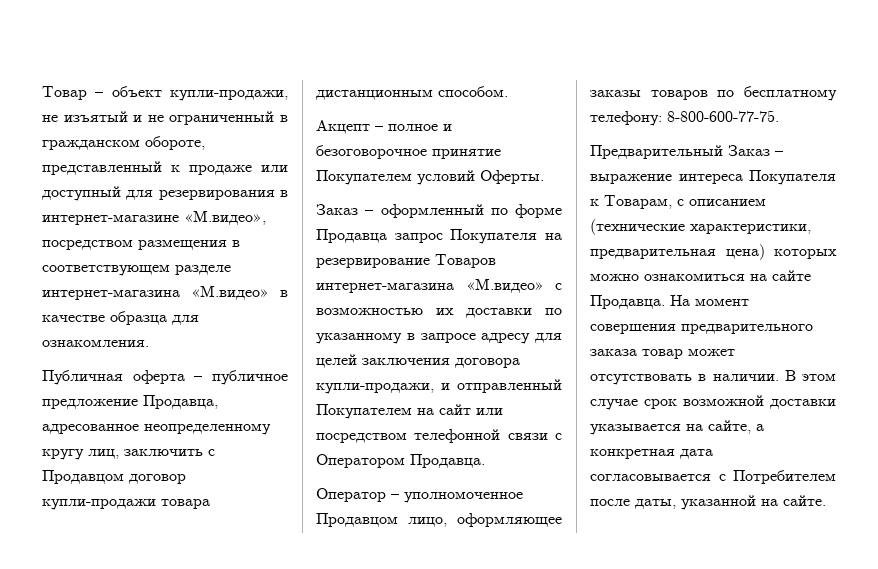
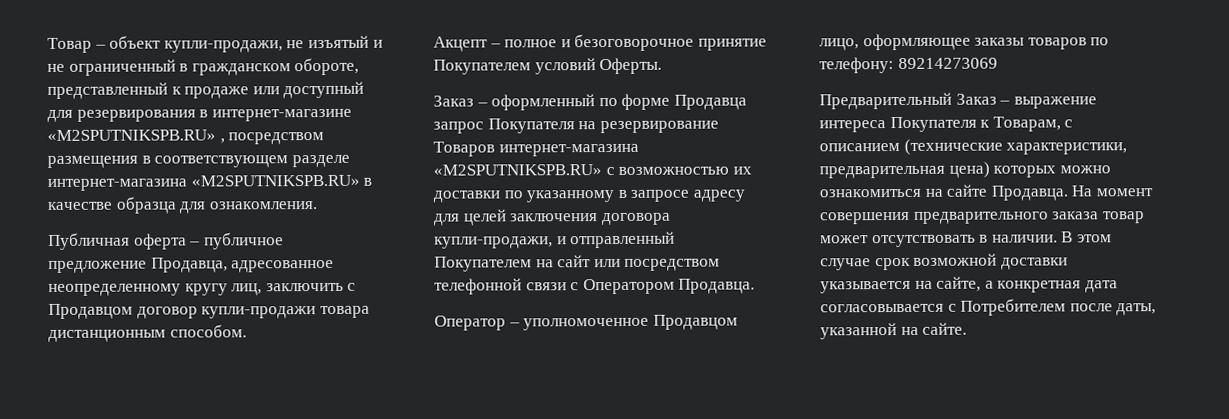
[184,210,266,225] «М.видео», -> [47,129,225,144] «М2SPUTNIKSPB.RU» ,
[191,285,269,300] «М.видео» -> [190,174,360,187] «М2SPUTNIKSPB.RU»
[465,278,544,293] «М.видео» -> [433,164,602,176] «М2SPUTNIKSPB.RU»
[744,86,837,101] [590,110,779,126] бесплатному телефону: 8-800-600-77-75. -> [819,57,998,74] телефону: 89214273069

